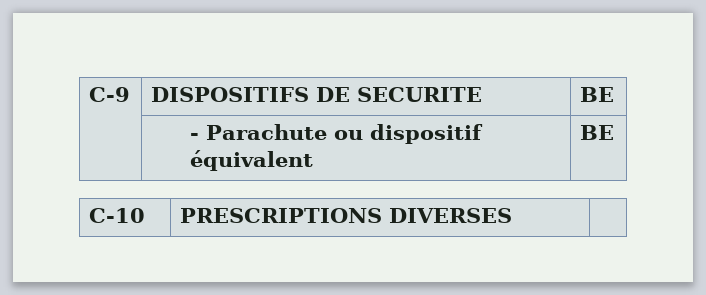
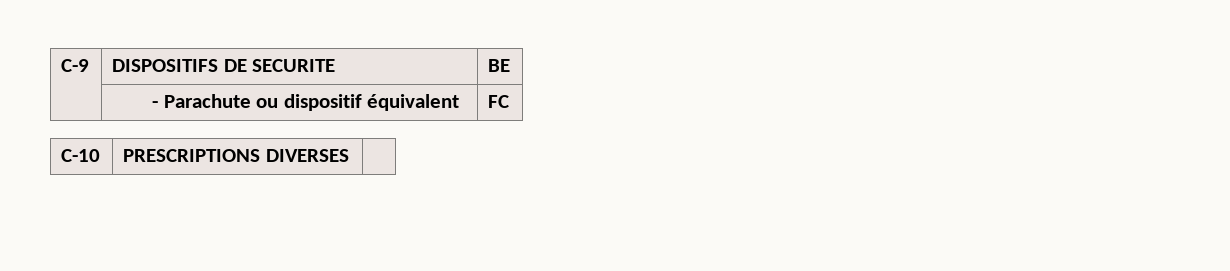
[580,125,615,140] BE -> [488,95,510,108] FC

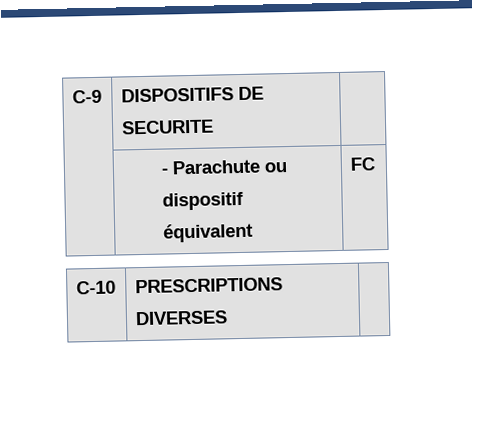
[488,59,511,72] BE -> (214, 127) none

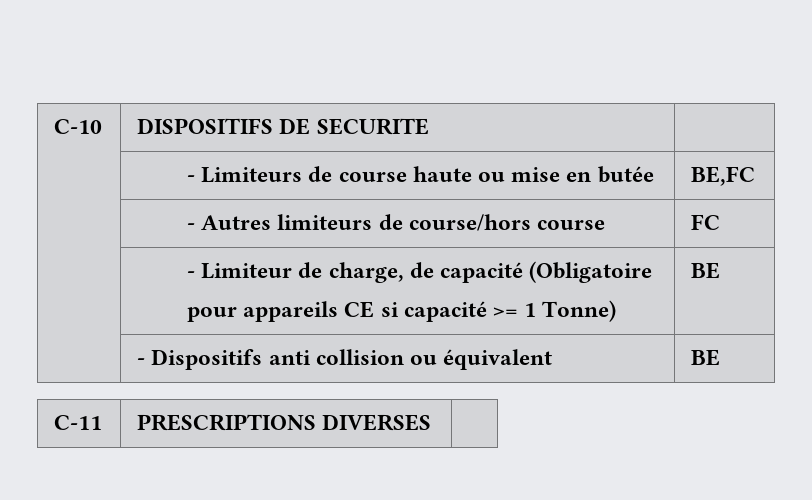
[71,89,102,104] C-9 -> [54,119,103,134] C-10
[172,159,289,175] [162,191,245,211] [163,222,254,243] [349,157,375,171] [75,280,116,295] Parachute ou dispositif équivalent | FC // C-10 -> [201,166,654,183] [691,166,756,186] [186,214,606,231] [691,214,721,230] [186,261,653,283] [186,300,617,322] [691,262,721,279] [137,349,553,370] [691,349,721,366] [54,415,103,430] Limiteurs de course haute ou mise en butée | BE,FC // | - Autres limiteurs de course/hors course | FC // | - Limiteur de charge, de capacité (Obligatoire pour appareils CE si capacité >= 1 Tonne) | BE // | - Dispositifs anti collision ou équivalent | BE // C-11

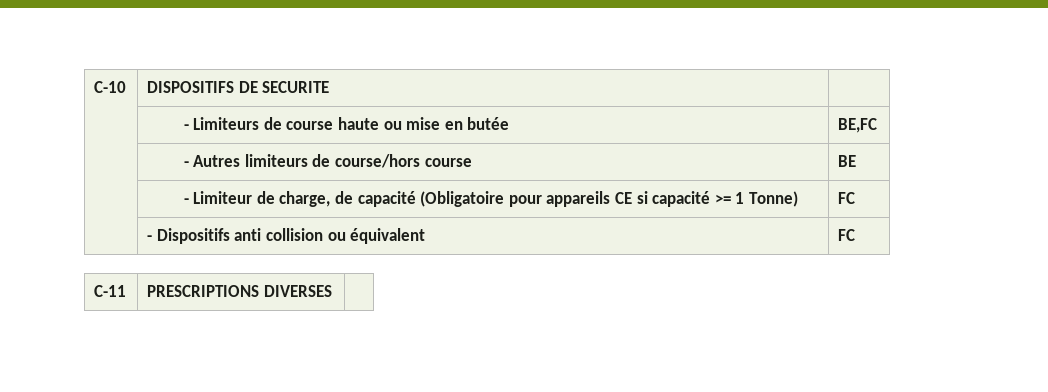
[691,214,721,230] FC -> [838,155,857,167] BE
[691,262,721,279] BE -> [838,192,856,204] FC
[691,349,721,366] BE -> [838,229,856,241] FC

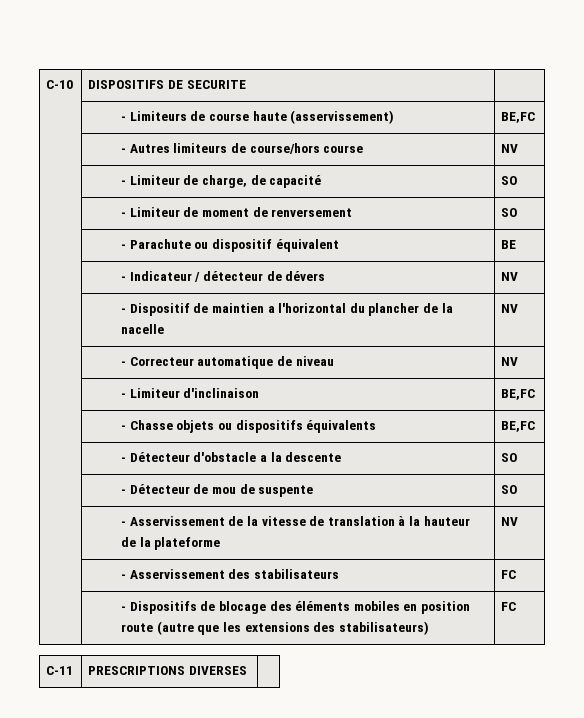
[383,117,510,130] ou mise en butée -> [290,110,395,124] (asservissement)
[838,155,857,167] BE -> [501,144,519,153] NV
[420,191,798,207] [838,192,856,204] [147,228,426,244] (Obligatoire pour appareils CE si capacité >= 1 Tonne) | FC // | - Dispositifs anti collision ou équivalent -> [501,176,518,185] [120,207,353,217] [501,208,518,217] [120,239,339,252] [501,240,517,249] [120,271,326,282] [501,272,519,281] [120,303,453,316] [120,324,164,334] [501,304,519,313] [120,356,334,369] [501,357,519,366] [120,388,260,398] [501,389,536,400] [120,420,377,433] [501,421,536,432] [120,452,342,462] [501,453,518,462] [120,484,314,497] [501,485,518,494] [120,516,470,526] [120,537,221,550] [501,517,519,526] [120,569,339,579] [501,570,517,579] [120,601,471,614] [120,621,429,635] | SO // | - Limiteur de moment de renversement | SO // | - Parachute ou dispositif équivalent | BE // | - Indicateur / détecteur de dévers | NV // | - Dispositif de maintien a l'horizontal du plancher de la nacelle | NV // | - Correcteur automatique de niveau | NV // | - Limiteur d'inclinaison | BE,FC // | - Chasse objets ou dispositifs équivalents | BE,FC // | - Détecteur d'obstacle a la descente | SO // | - Détecteur de mou de suspente | SO // | - Asservissement de la vitesse de translation à la hauteur de la plateforme | NV // | - Asservissement des stabilisateurs | FC // | - Dispositifs de blocage des éléments mobiles en position route (autre que les extensions des stabilisateurs)

